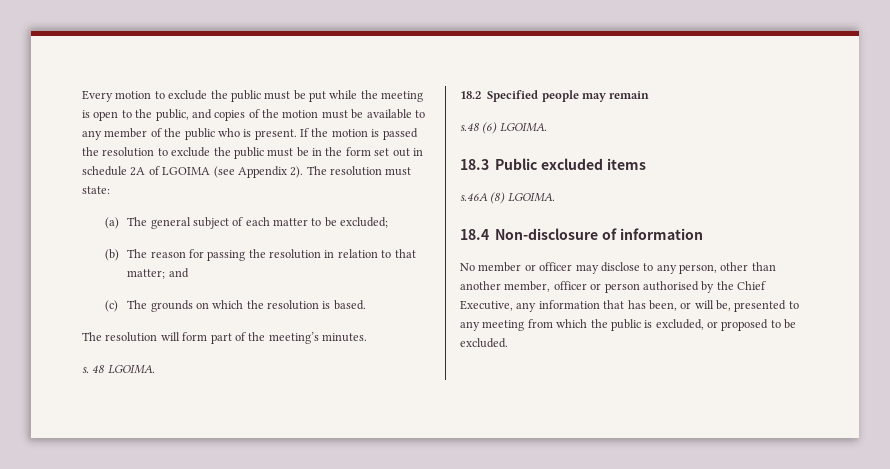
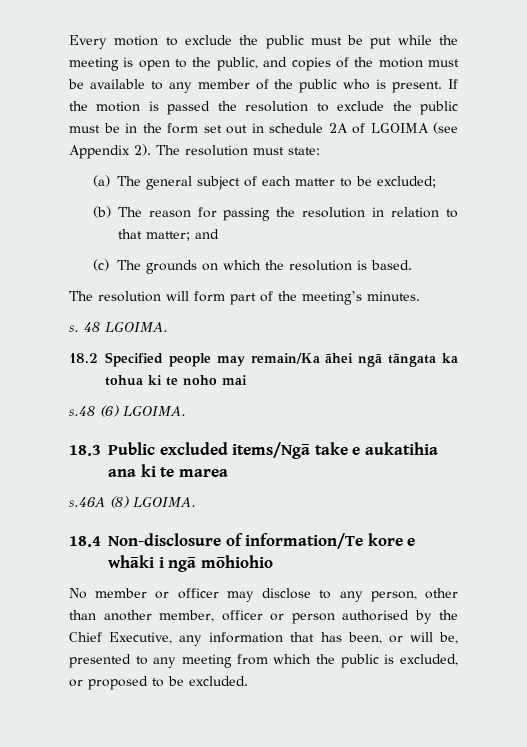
[609,91,650,99] remain -> [250,353,458,367] [105,375,247,386] remain/Ka āhei ngā tāngata ka tohua ki te noho mai
[606,158,646,170] items -> [232,442,438,459] [108,464,228,477] items/Ngā take e aukatihia ana ki te marea
[619,228,703,240] information -> [245,533,416,549] [108,555,273,572] information/Te kore e whāki i ngā mōhiohio

